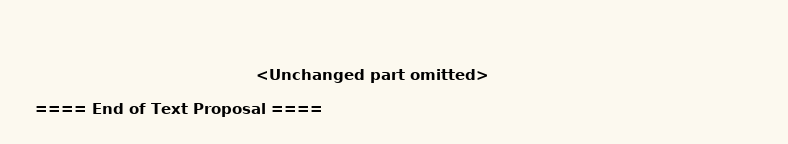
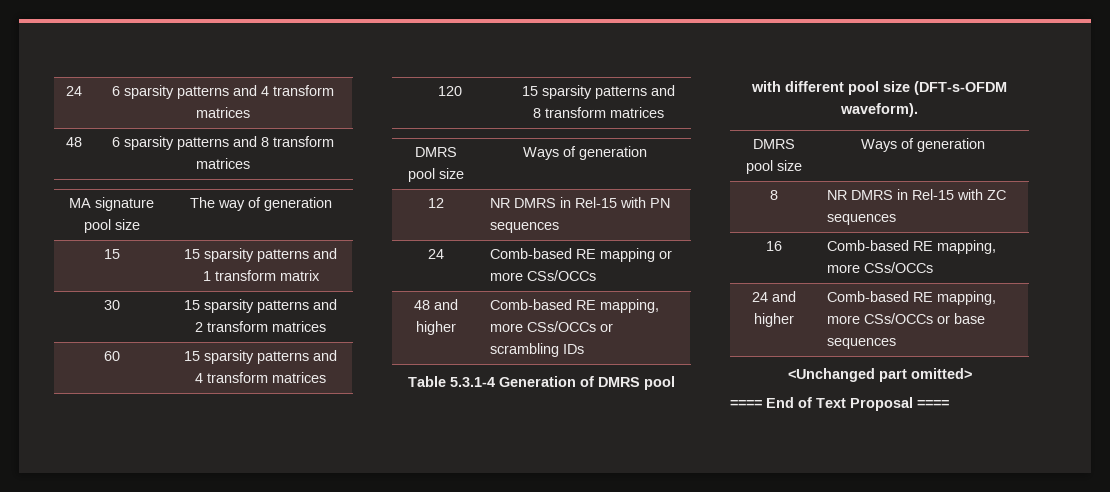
(256, 76) none -> [65,86,82,96] [111,85,334,99] [195,107,250,118] [65,137,82,147] [111,136,334,150] [195,158,250,169] [69,197,154,211] [83,219,140,233] [189,197,332,211] [103,249,120,259] [184,248,337,262] [202,270,320,281] [103,300,120,310] [184,299,337,313] [195,321,326,332] [103,351,120,361] [184,350,337,364] [195,372,326,383] [437,86,462,96] [522,85,675,99] [533,107,664,118] [415,147,457,157] [408,168,464,182] [523,146,647,160] [428,198,444,208] [489,197,670,208] [489,222,559,233] [428,249,444,259] [489,248,672,262] [489,270,596,281] [414,299,458,310] [416,321,456,335] [489,299,659,313] [489,321,613,332] [489,343,584,357] [408,376,675,390] [751,81,1007,95] [840,103,918,117] [752,139,795,149] [745,160,802,174] [860,138,985,152] [769,190,778,200] [826,189,1006,200] [826,214,896,225] [765,241,782,251] [826,240,996,254] [826,262,933,273] [751,291,796,302] [753,313,794,327] [826,291,996,305] [826,313,985,324] [826,338,896,349] 24 | 6 sparsity patterns and 4 transform matrices // 48 | 6 sparsity patterns and 8 transform matrices // MA signature pool size | The way of generation // 15 | 15 sparsity patterns and 1 transform matrix // 30 | 15 sparsity patterns and 2 transform matrices // 60 | 15 sparsity patterns and 4 transform matrices // 120 | 15 sparsity patterns and 8 transform matrices // DMRS pool size | Ways of generation // 12 | NR DMRS in Rel-15 with PN sequences // 24 | Comb-based RE mapping or more CSs/OCCs // 48 and higher | Comb-based RE mapping, more CSs/OCCs or scrambling IDs // Table 5.3.1-4 Generation of DMRS pool with different pool size (DFT-s-OFDM waveform). // DMRS pool size | Ways of generation // 8 | NR DMRS in Rel-15 with ZC sequences // 16 | Comb-based RE mapping, more CSs/OCCs // 24 and higher | Comb-based RE mapping, more CSs/OCCs or base sequences //

